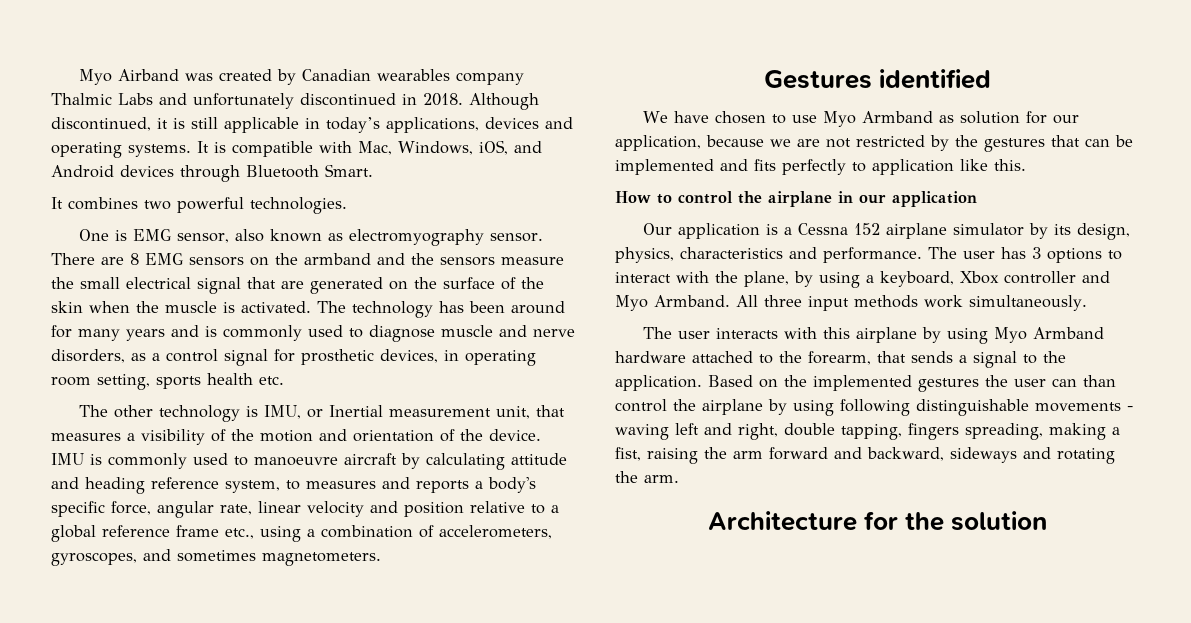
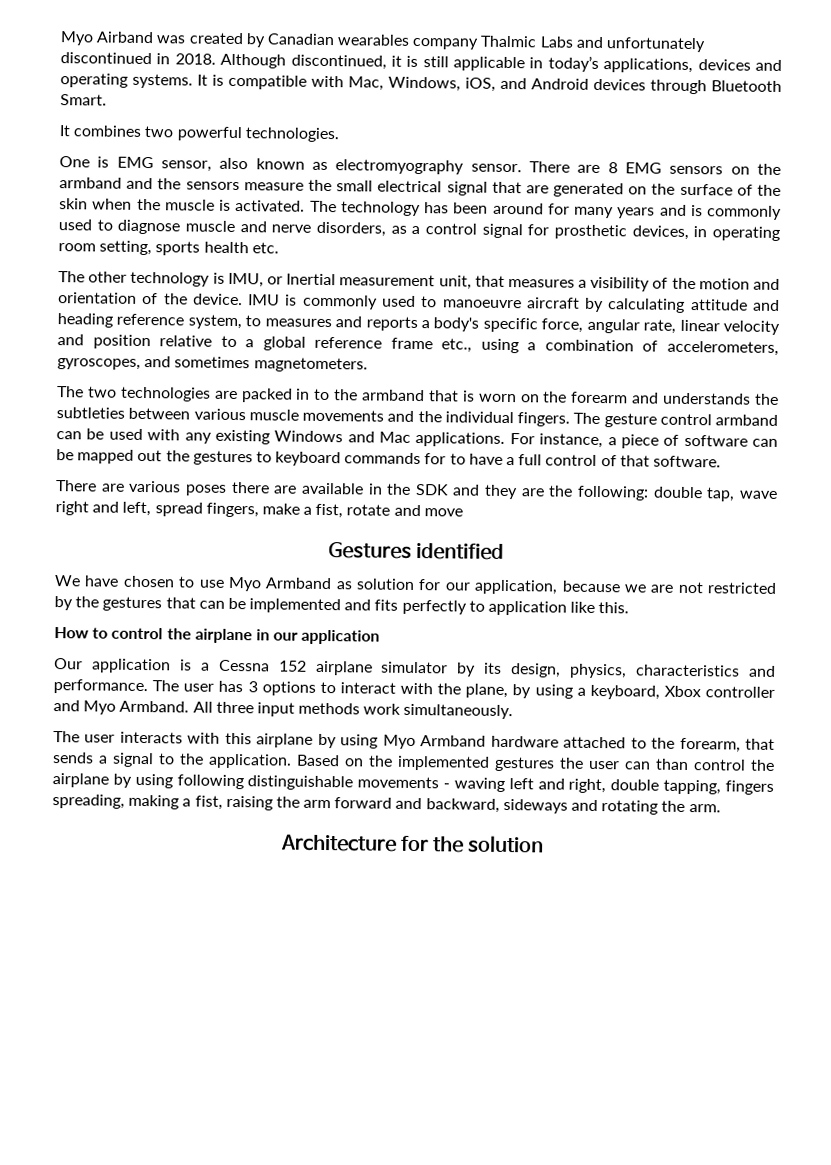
(381, 559) none -> [57,386,779,405] [56,407,778,428] [56,428,778,449] [56,449,721,468] [55,480,778,502] [55,501,463,519] // The two technologies are packed in to the armband that is worn on the forearm and understands the subtleties between various muscle movements and the individual fingers. The gesture control armband can be used with any existing Windows and Mac applications. For instance, a piece of software can be mapped out the gestures to keyboard commands for to have a full control of that software. // There are various poses there are available in the SDK and they are the following: double tap, wave right and left, spread fingers, make a fist, rotate and move

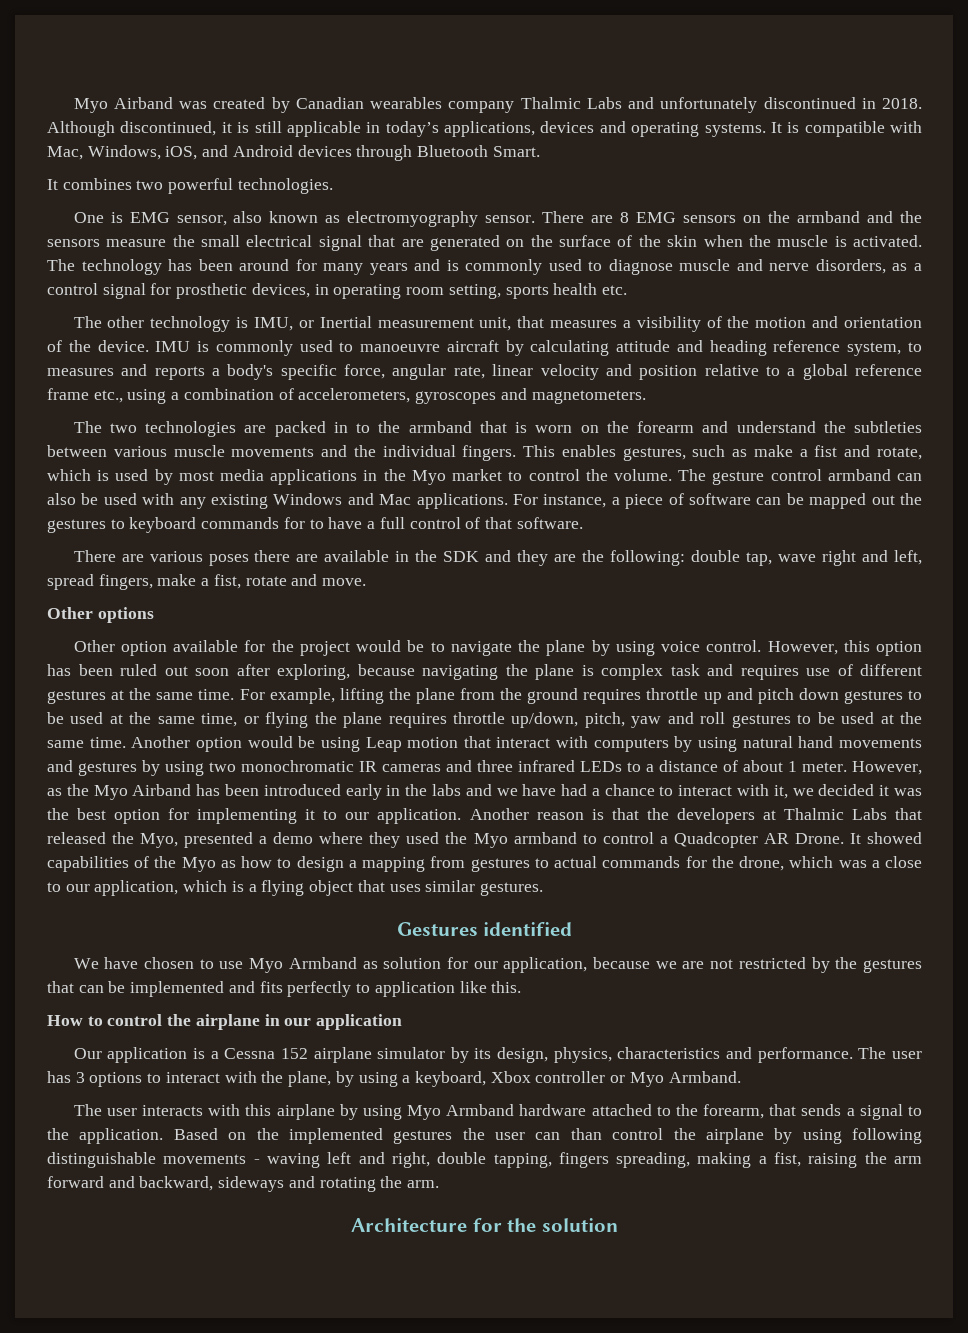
[57,356,251,370] gyroscopes, and sometimes -> [415,388,527,404] gyroscopes and
[662,392,752,405] understands -> [736,421,816,433] understand
(570, 419) none -> [523,445,922,461] [47,469,672,485] This enables gestures, such as make a fist and rotate, which is used by most media applications in the Myo market to control the volume.
(82, 435) none -> [47,493,76,505] also
[423,508,463,517] move -> [322,578,367,586] [47,607,154,623] [73,640,923,656] [47,664,922,680] [47,688,923,704] [47,712,923,728] [47,736,922,752] [47,760,922,776] [47,784,922,800] [47,808,922,824] [47,832,923,848] [47,856,922,872] [47,880,543,896] move. // Other options // Other option available for the project would be to navigate the plane by using voice control. However, this option has been ruled out soon after exploring, because navigating the plane is complex task and requires use of different gestures at the same time. For example, lifting the plane from the ground requires throttle up and pitch down gestures to be used at the same time, or flying the plane requires throttle up/down, pitch, yaw and roll gestures to be used at the same time. Another option would be using Leap motion that interact with computers by using natural hand movements and gestures by using two monochromatic IR cameras and three infrared LEDs to a distance of about 1 meter. However, as the Myo Airband has been introduced early in the labs and we have had a chance to interact with it, we decided it was the best option for implementing it to our application. Another reason is that the developers at Thalmic Labs that released the Myo, presented a demo where they used the Myo armband to control a Quadcopter AR Drone. It showed capabilities of the Myo as how to design a mapping from gestures to actual commands for the drone, which was a close to our application, which is a flying object that uses similar gestures.
[53,700,80,712] and -> [610,1075,626,1083] or
[192,701,514,720] All three input methods work simultaneously. -> (741, 1077) none

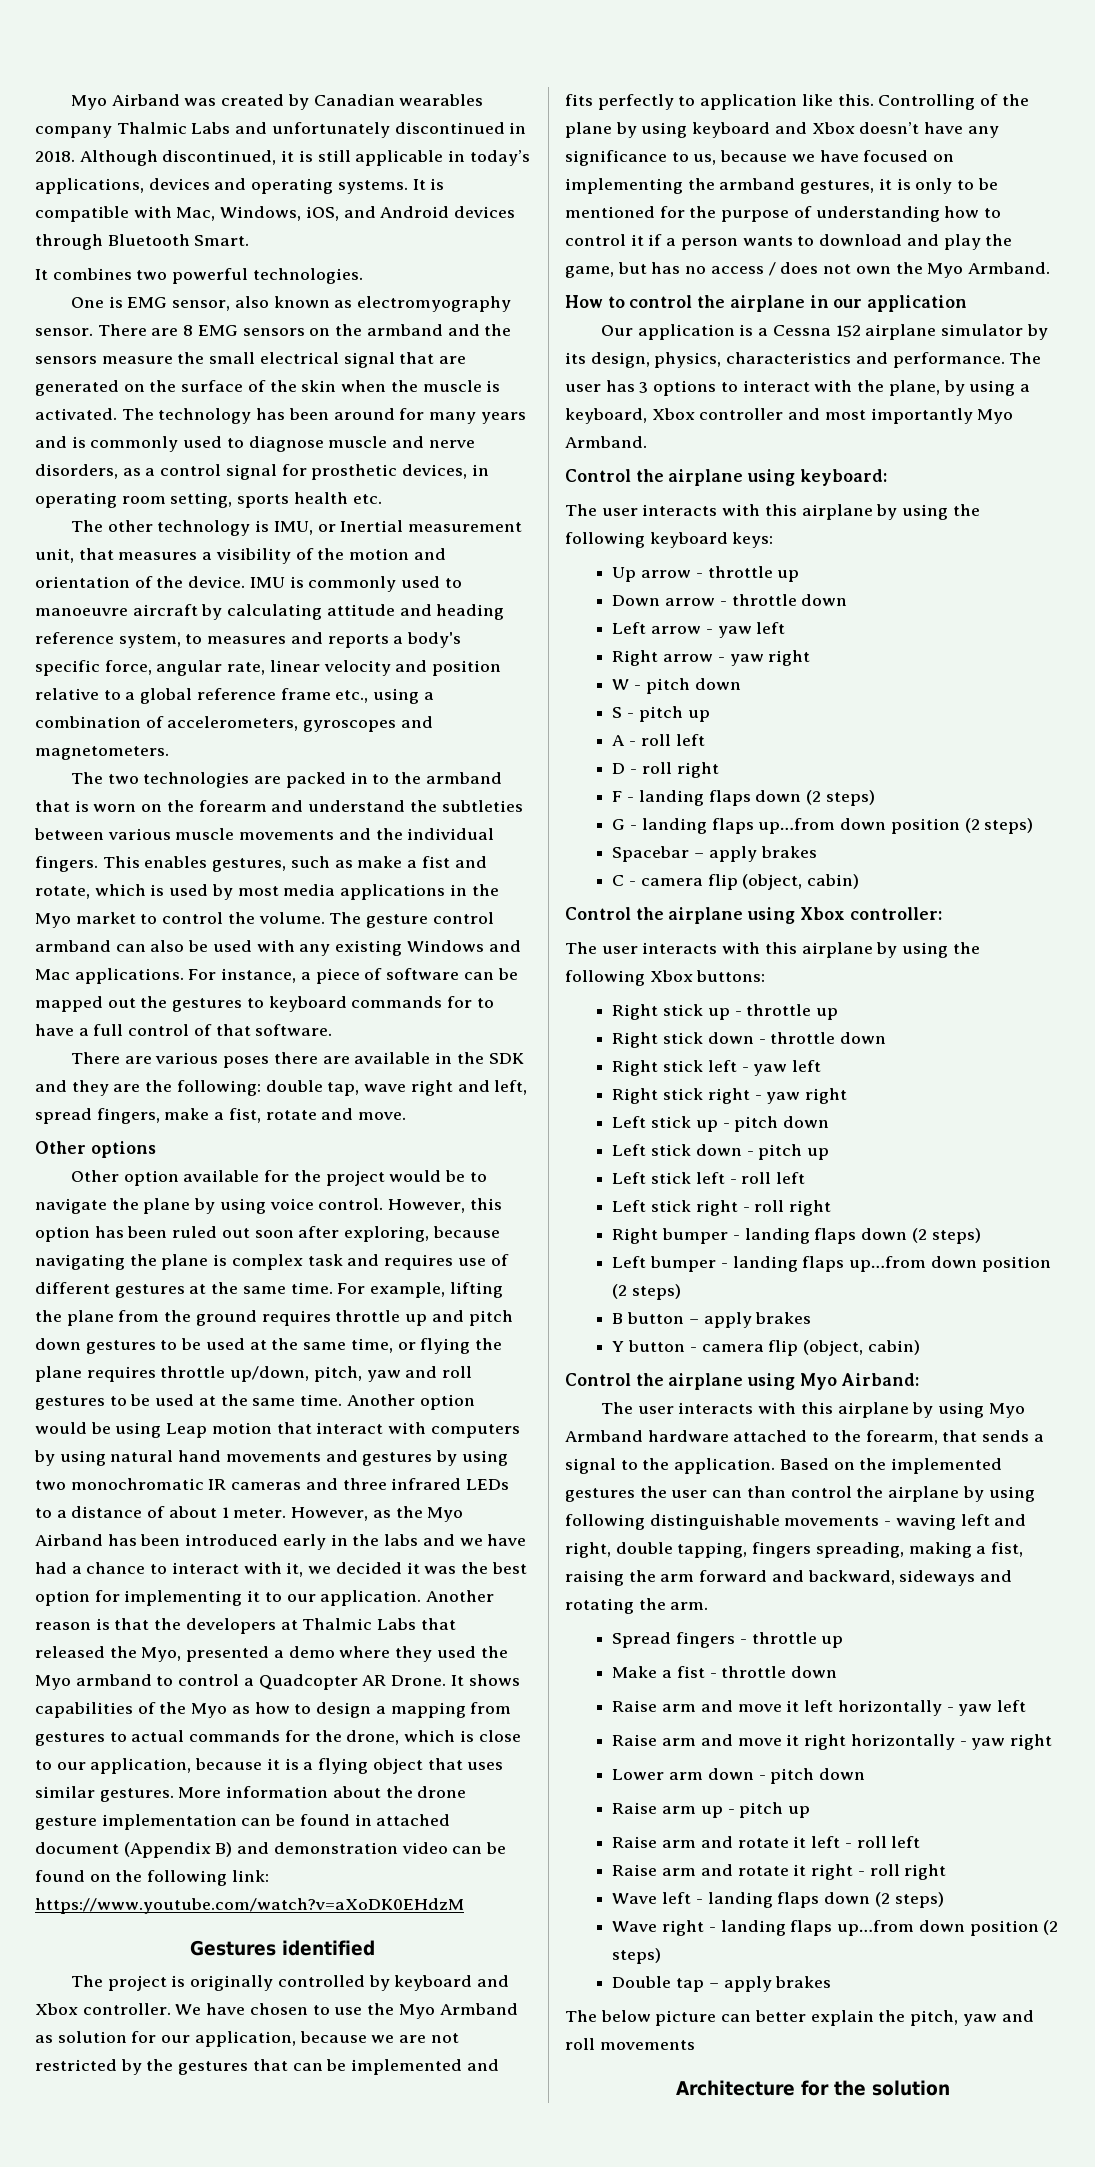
[867,832,923,844] showed -> [468,1674,520,1686] shows
[838,860,880,868] was a -> [459,1730,474,1742] is
[183,880,228,892] which -> [195,1758,280,1770] because it
[396,922,573,936] // Gestures identified // -> [178,1786,467,1798] [35,1814,451,1830] [35,1842,507,1858] [35,1870,269,1886] [35,1898,464,1914] [190,1940,375,1956] [70,1975,510,1991] [35,2003,171,2015] More information about the drone gesture implementation can be found in attached document (Appendix B) and demonstration video can be found on the following link: https://www.youtube.com/watch?v=aXoDK0EHdzM // Gestures identified // The project is originally controlled by keyboard and Xbox controller.
(244, 965) none -> [367,2003,395,2015] the
(522, 987) none -> [878,94,1029,110] [565,122,999,138] [565,150,955,166] [565,178,998,194] [565,206,1002,222] [565,234,1013,250] [565,262,1050,278] Controlling of the plane by using keyboard and Xbox doesn’t have any significance to us, because we have focused on implementing the armband gestures, it is only to be mentioned for the purpose of understanding how to control it if a person wants to download and play the game, but has no access / does not own the Myo Armband.
[610,1071,741,1087] or Myo Armband. -> [788,408,1014,424] [565,436,647,448] [565,469,887,486] [565,504,980,520] [565,532,774,548] [612,566,800,582] [612,594,848,606] [612,622,786,638] [612,650,811,666] [612,678,741,694] [612,706,710,722] [612,734,705,746] [612,762,719,778] [612,790,875,806] [612,818,1034,834] [612,846,817,862] [612,874,860,890] [565,907,942,924] [565,942,980,958] [565,970,766,986] [612,1004,839,1020] [612,1032,887,1048] [612,1060,822,1076] [612,1088,848,1104] [612,1116,830,1132] [612,1144,830,1160] [612,1172,806,1184] [612,1200,832,1216] [612,1228,981,1244] [612,1256,1051,1272] [612,1284,682,1300] [612,1312,812,1328] [612,1340,920,1356] [565,1373,919,1390] and most importantly Myo Armband. // Control the airplane using keyboard: // The user interacts with this airplane by using the following keyboard keys: // Up arrow - throttle up // Down arrow - throttle down // Left arrow - yaw left // Right arrow - yaw right // W - pitch down // S - pitch up // A - roll left // D - roll right // F - landing flaps down (2 steps) // G - landing flaps up…from down position (2 steps) // Spacebar – apply brakes // C - camera flip (object, cabin) // Control the airplane using Xbox controller: // The user interacts with this airplane by using the following Xbox buttons: // Right stick up - throttle up // Right stick down - throttle down // Right stick left - yaw left // Right stick right - yaw right // Left stick up - pitch down // Left stick down - pitch up // Left stick left - roll left // Left stick right - roll right // Right bumper - landing flaps down (2 steps) // Left bumper - landing flaps up…from down position (2 steps) // B button – apply brakes // Y button - camera flip (object, cabin) // Control the airplane using Myo Airband:
(440, 1184) none -> [612,1632,844,1648] [612,1666,838,1678] [612,1700,1026,1716] [612,1734,1052,1750] [612,1768,866,1784] [612,1802,811,1818] [612,1836,921,1848] [612,1864,947,1880] [612,1892,944,1908] [612,1920,1059,1936] [612,1948,662,1964] [612,1976,832,1992] [565,2010,1034,2026] [565,2038,695,2050] // Spread fingers - throttle up // Make a fist - throttle down // Raise arm and move it left horizontally - yaw left // Raise arm and move it right horizontally - yaw right // Lower arm down - pitch down // Raise arm up - pitch up // Raise arm and rotate it left - roll left // Raise arm and rotate it right - roll right // Wave left - landing flaps down (2 steps) // Wave right - landing flaps up…from down position (2 steps) // Double tap – apply brakes // The below picture can better explain the pitch, yaw and roll movements

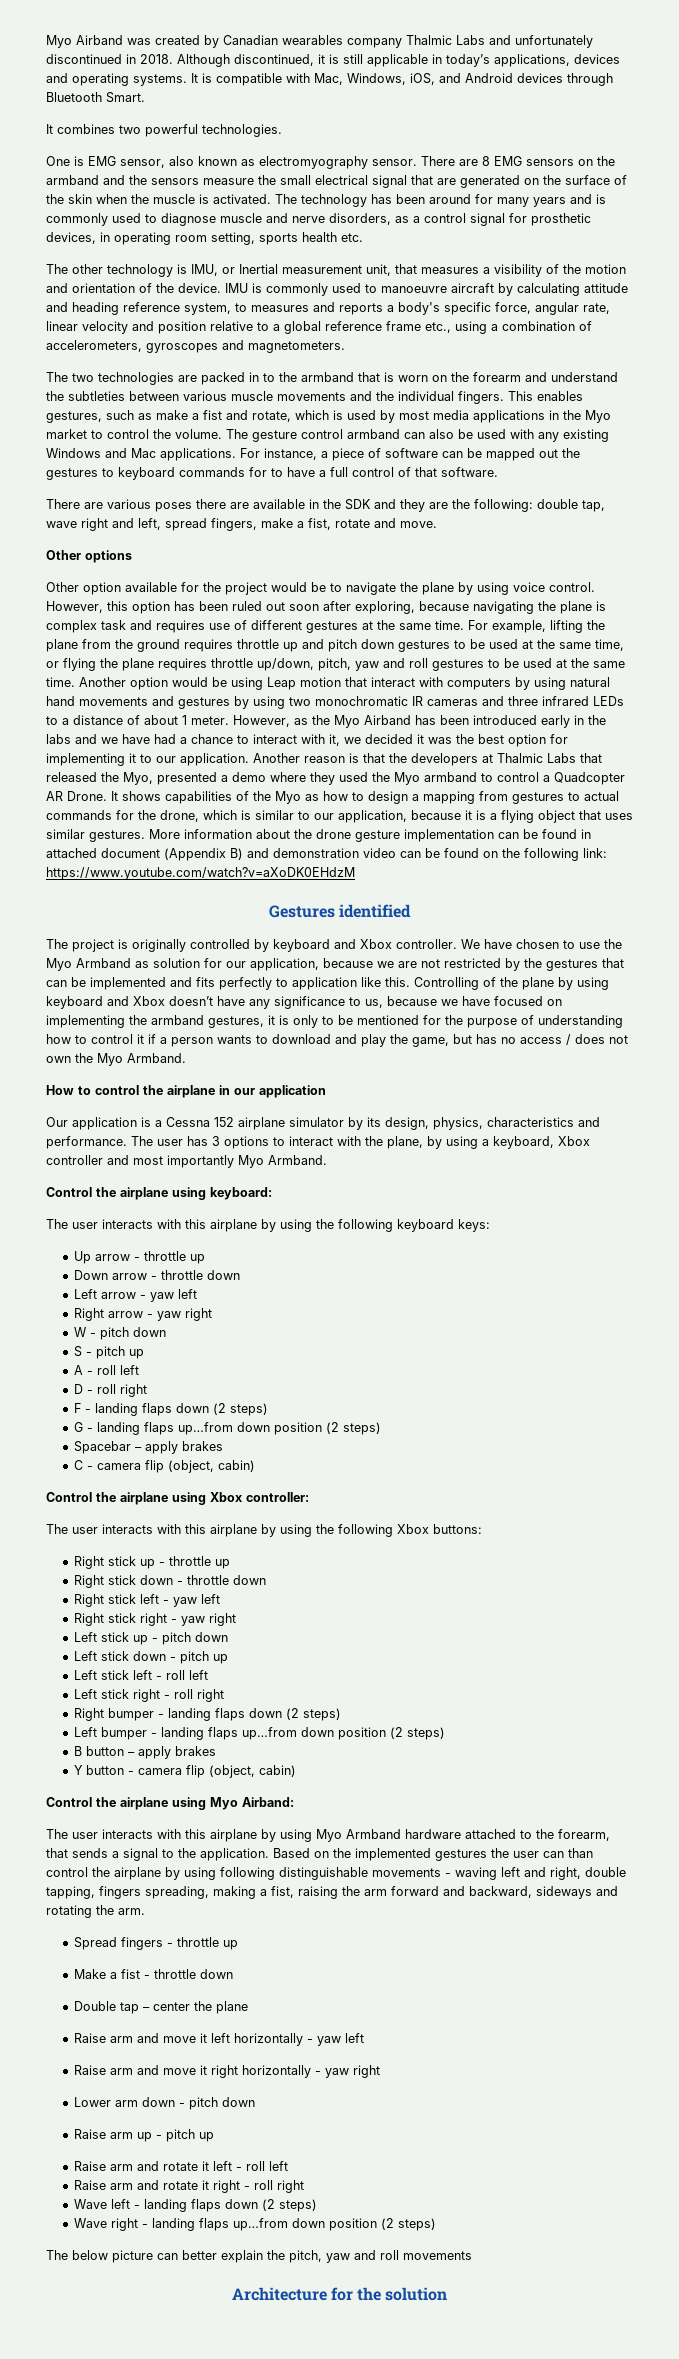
[478,1730,521,1742] close -> [255,810,294,820] similar
(838, 1672) none -> [73,2001,248,2014] // Double tap – center the plane
[612,1976,832,1992] // Double tap – apply brakes -> (436, 2224) none

